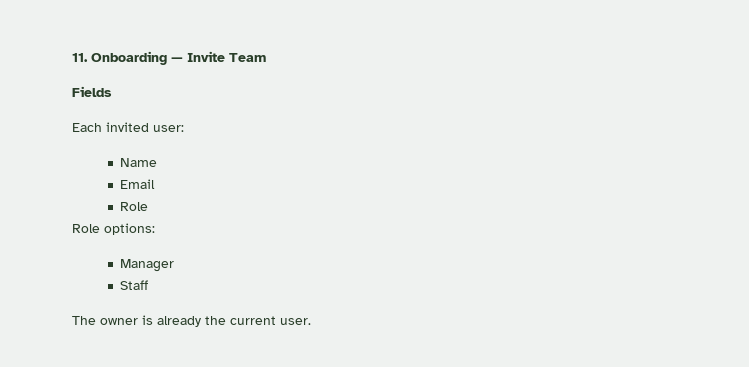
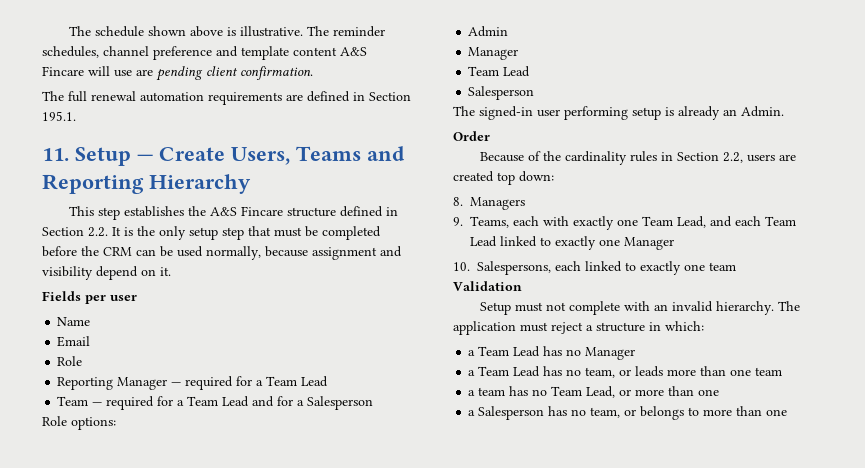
[72,51,266,65] [72,86,112,97] [72,122,184,132] [120,158,158,167] [120,179,156,189] [120,202,149,211] 11. Onboarding — Invite Team // Fields // Each invited user: // Name // Email // Role -> [69,26,386,37] [42,46,367,60] [42,66,313,81] [42,91,411,105] [42,111,76,121] [42,146,405,166] [42,174,251,194] [69,206,399,220] [42,226,381,240] [42,246,402,260] [42,266,171,280] [42,291,137,304] [57,317,91,326] [57,336,91,347] [57,356,83,366] [57,376,329,390] [57,396,374,410] The schedule shown above is illustrative. The reminder schedules, channel preference and template content A&S Fincare will use are pending client confirmation. // The full renewal automation requirements are defined in Section 195.1. // 11. Setup — Create Users, Teams and Reporting Hierarchy // This step establishes the A&S Fincare structure defined in Section 2.2. It is the only setup step that must be completed before the CRM can be used normally, because assignment and visibility depend on it. // Fields per user // Name // Email // Role // Reporting Manager — required for a Team Lead // Team — required for a Team Lead and for a Salesperson
[120,259,175,272] [120,280,149,290] [72,315,311,327] // Manager // Staff // The owner is already the current user. -> [468,26,509,37] [468,47,519,60] [468,66,531,77] [468,86,535,100] [453,106,784,120] [453,131,490,141] [480,151,797,165] [453,171,554,185] [453,197,525,210] [453,216,796,230] [470,236,674,250] [453,261,736,275] [453,281,522,291] [480,301,801,315] [453,321,704,335] [468,346,636,360] [468,366,783,378] [468,386,720,398] [468,406,788,420] // Admin // Manager // Team Lead // Salesperson // The signed-in user performing setup is already an Admin. // Order // Because of the cardinality rules in Section 2.2, users are created top down: // 8. Managers // 9. Teams, each with exactly one Team Lead, and each Team Lead linked to exactly one Manager // 10. Salespersons, each linked to exactly one team // Validation // Setup must not complete with an invalid hierarchy. The application must reject a structure in which: // a Team Lead has no Manager // a Team Lead has no team, or leads more than one team // a team has no Team Lead, or more than one // a Salesperson has no team, or belongs to more than one

